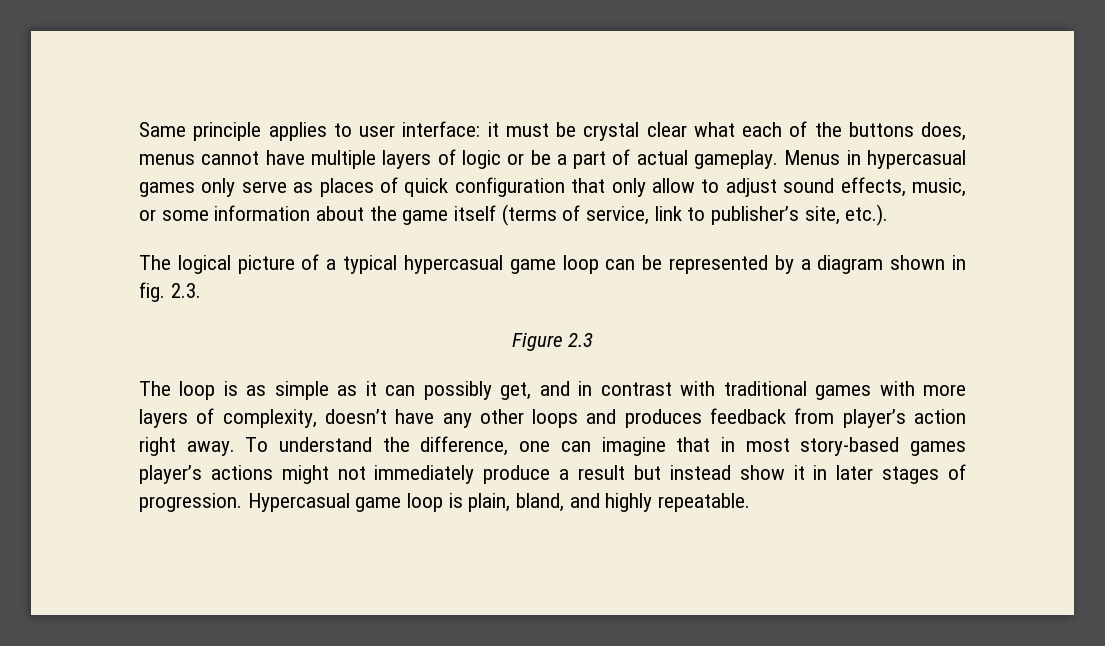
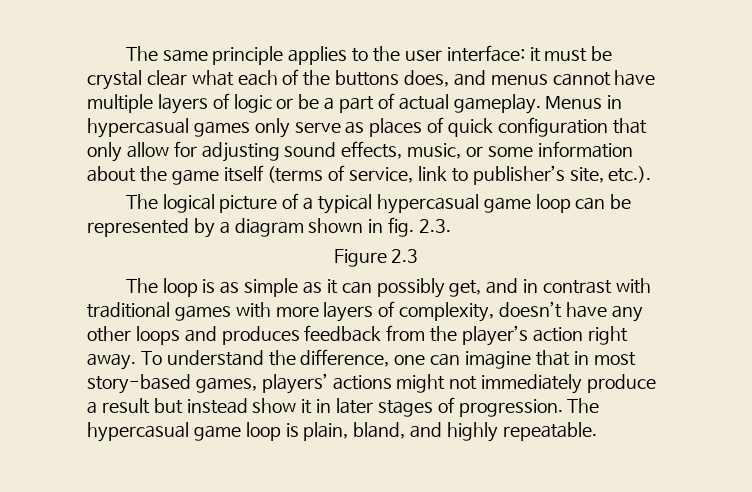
[139,122,186,137] Same -> [125,46,208,62] The same
(352, 130) none -> [373,46,401,62] the
(966, 131) none -> [453,70,486,86] and
[701,178,777,197] to adjust -> [173,141,280,162] for adjusting
(835, 416) none -> [430,326,458,342] the
[910,441,967,456] [139,465,202,484] games player’s -> [195,373,328,394] games, players’
[247,493,350,512] Hypercasual -> [567,398,600,413] [87,422,189,442] The hypercasual

